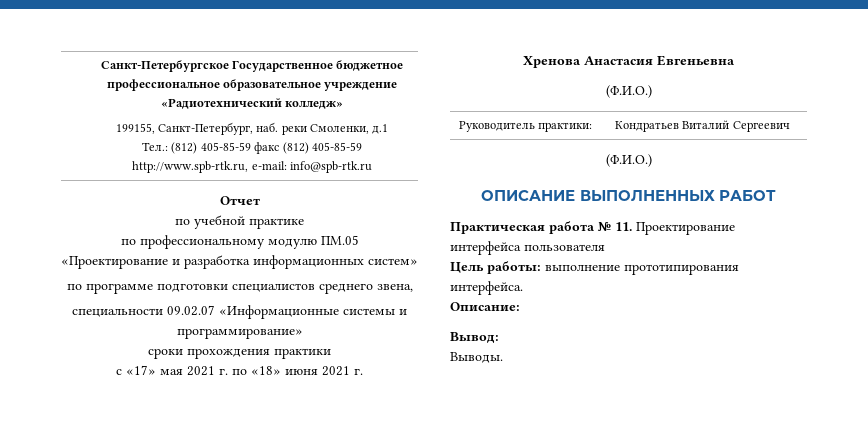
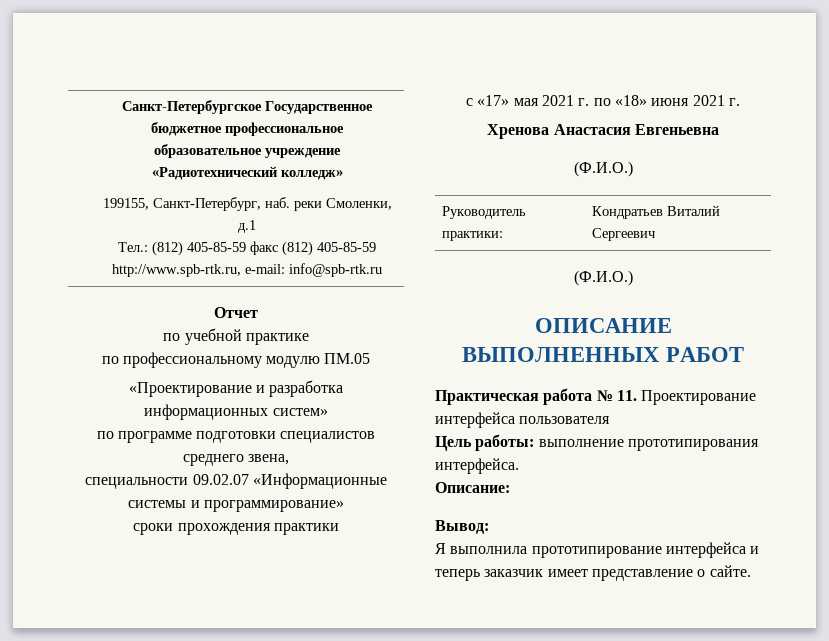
[450,352,503,363] Выводы. -> [435,542,760,558] [435,565,751,581] Я выполнила прототипирование интерфейса и теперь заказчик имеет представление о сайте.

